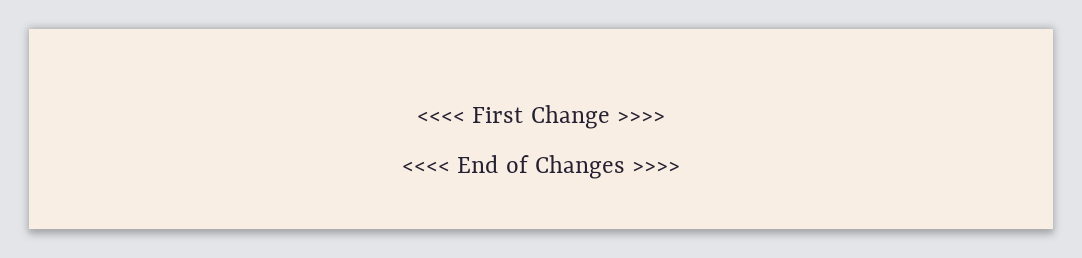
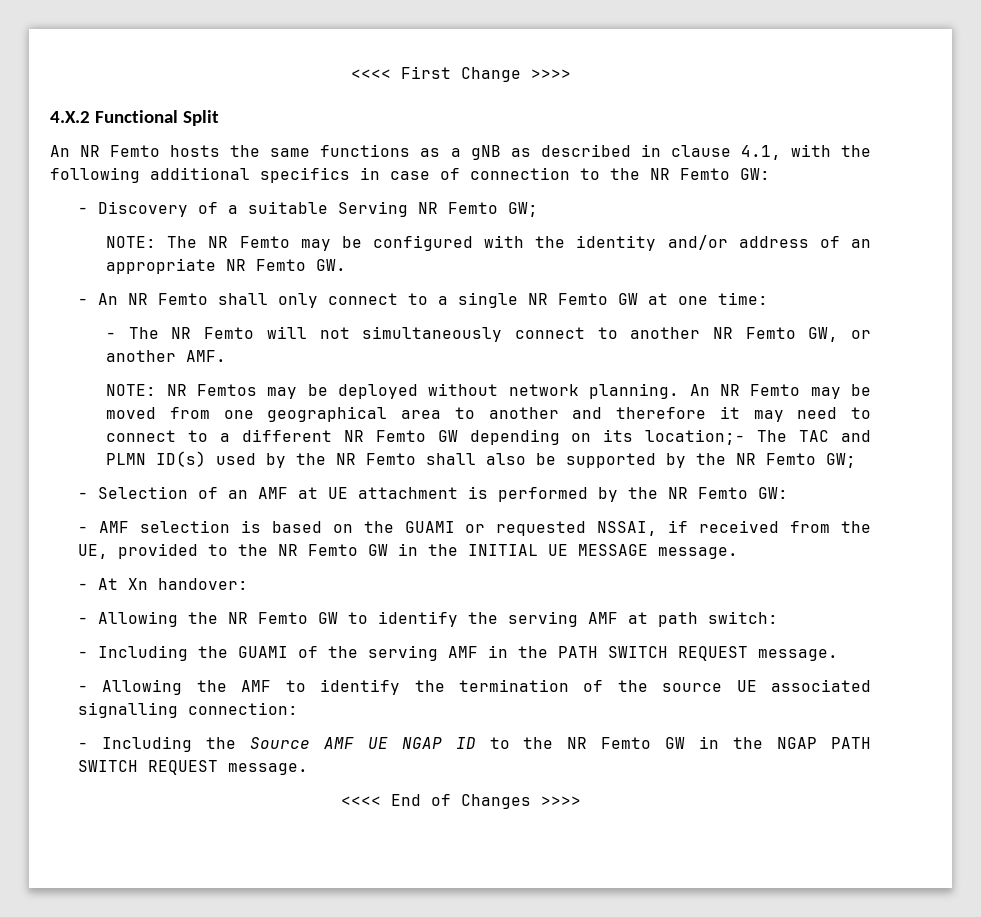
(665, 117) none -> [50,110,220,126] [50,144,871,160] [50,167,770,183] [78,201,539,217] [106,235,871,251] [106,258,347,274] [78,292,769,308] [106,326,871,342] [106,350,227,362] [106,383,872,399] [106,406,871,422] [106,429,872,445] [106,451,857,468] [78,486,789,502] [78,520,871,536] [78,543,739,559] [78,578,249,590] [78,611,779,627] [78,645,839,661] [78,679,871,695] [78,702,299,718] [78,736,872,752] [78,760,309,775] // 4.X.2 Functional Split // An NR Femto hosts the same functions as a gNB as described in clause 4.1, with the following additional specifics in case of connection to the NR Femto GW: // - Discovery of a suitable Serving NR Femto GW; // NOTE: The NR Femto may be configured with the identity and/or address of an appropriate NR Femto GW. // - An NR Femto shall only connect to a single NR Femto GW at one time: // - The NR Femto will not simultaneously connect to another NR Femto GW, or another AMF. // NOTE: NR Femtos may be deployed without network planning. An NR Femto may be moved from one geographical area to another and therefore it may need to connect to a different NR Femto GW depending on its location;- The TAC and PLMN ID(s) used by the NR Femto shall also be supported by the NR Femto GW; // - Selection of an AMF at UE attachment is performed by the NR Femto GW: // - AMF selection is based on the GUAMI or requested NSSAI, if received from the UE, provided to the NR Femto GW in the INITIAL UE MESSAGE message. // - At Xn handover: // - Allowing the NR Femto GW to identify the serving AMF at path switch: // - Including the GUAMI of the serving AMF in the PATH SWITCH REQUEST message. // - Allowing the AMF to identify the termination of the source UE associated signalling connection: // - Including the Source AMF UE NGAP ID to the NR Femto GW in the NGAP PATH SWITCH REQUEST message.

